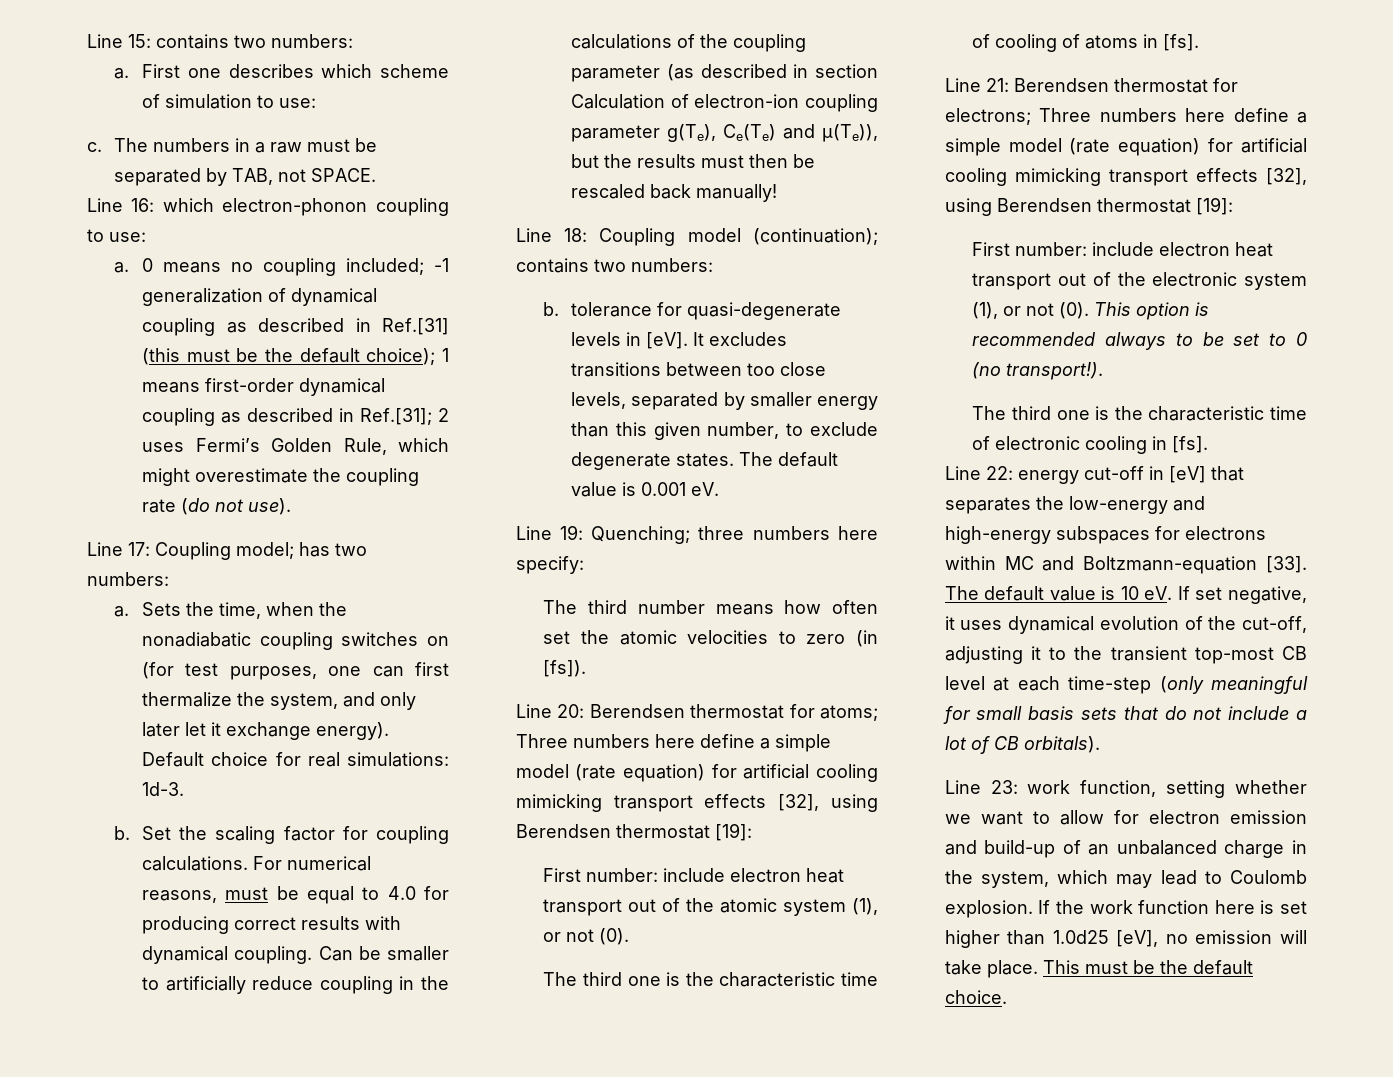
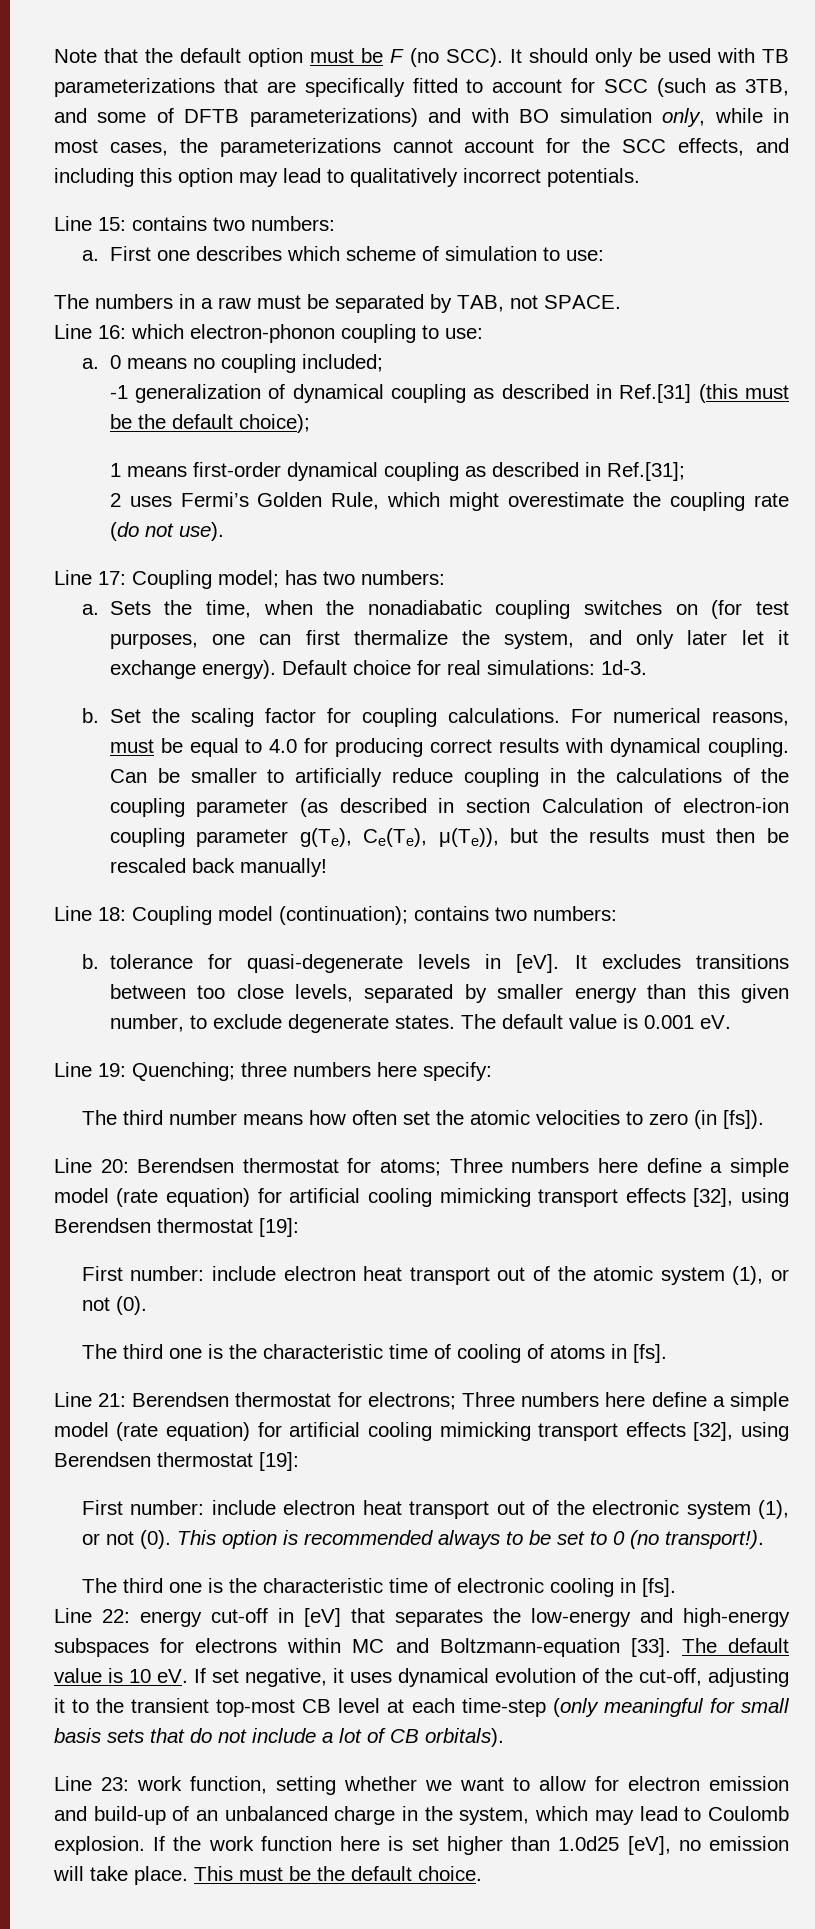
(86, 41) none -> [53,48,790,67] [53,78,789,97] [53,108,790,127] [53,138,789,157] [53,168,640,187] Note that the default option must be F (no SCC). It should only be used with TB parameterizations that are specifically fitted to account for SCC (such as 3TB, and some of DFTB parameterizations) and with BO simulation only, while in most cases, the parameterizations cannot account for the SCC effects, and including this option may lead to qualitatively incorrect potentials. //
[86,142,102,152] c. -> (604, 255) none
(425, 266) none -> (383, 363) //
(436, 356) none -> (310, 423) //
(433, 416) none -> (685, 471) //
[723,124,816,141] Ce(Te) and -> [363,828,428,847] Ce(Te),

